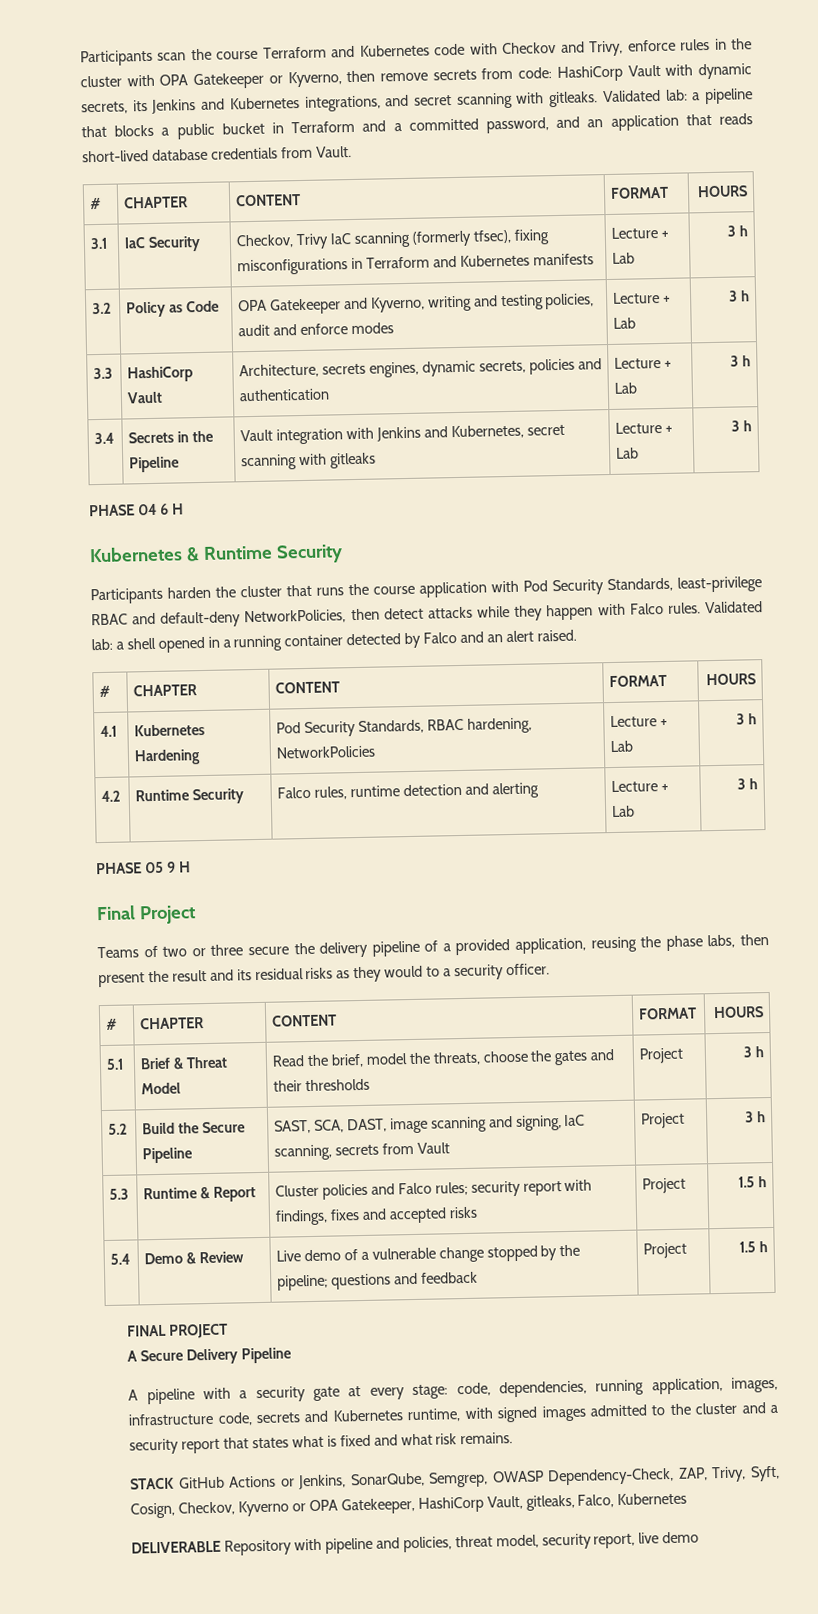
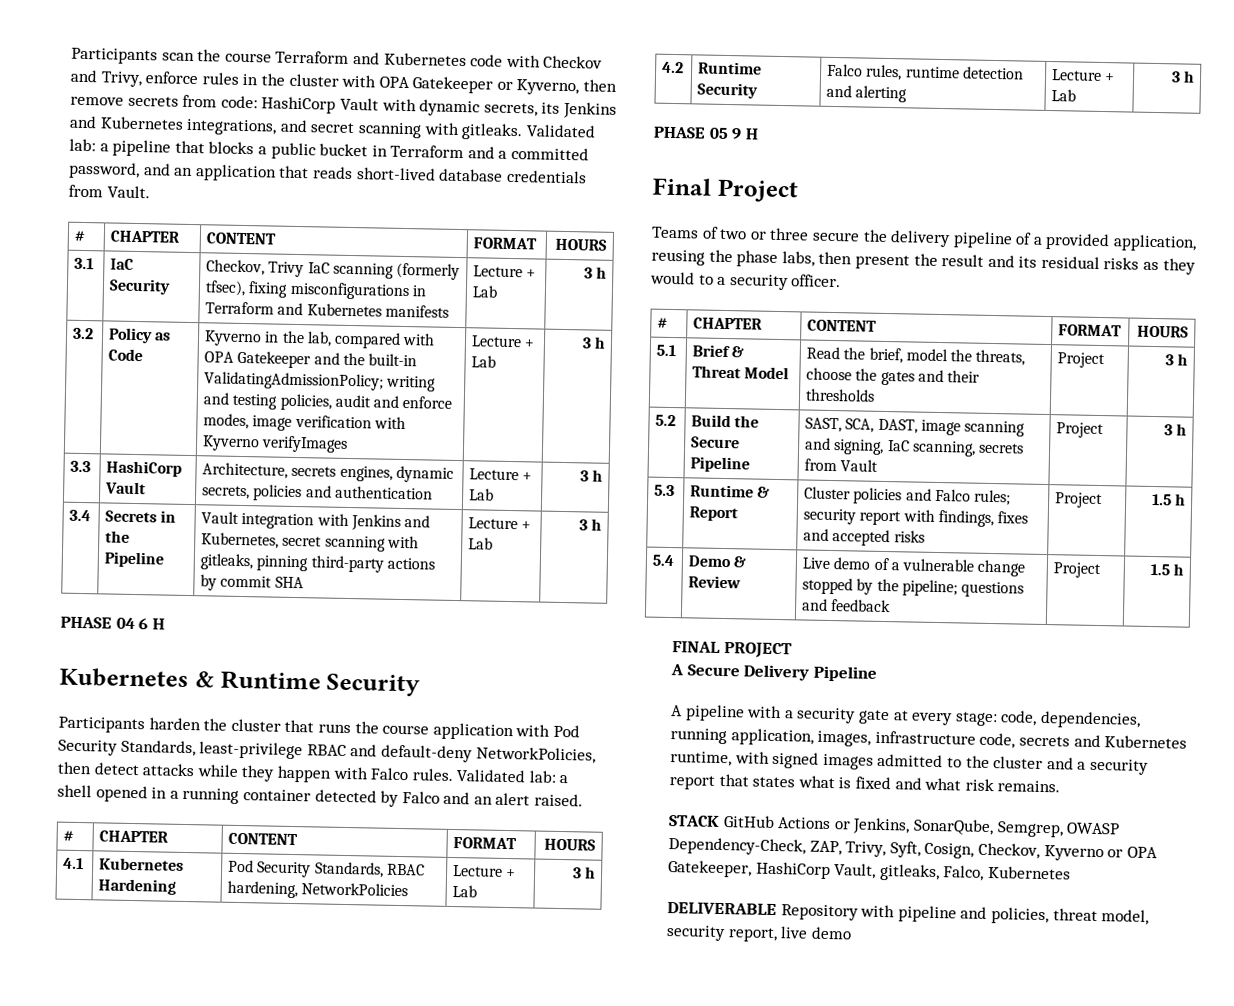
[238,296,425,315] OPA Gatekeeper and Kyverno, -> [204,330,436,349] [204,350,417,369] [204,371,385,391] Kyverno in the lab, compared with OPA Gatekeeper and the built-in ValidatingAdmissionPolicy;
[350,322,394,335] modes -> [203,413,406,431] [202,435,349,453] modes, image verification with Kyverno verifyImages
[329,452,376,469] gitleaks -> [200,553,435,573] [200,574,304,591] gitleaks, pinning third-party actions by commit SHA

